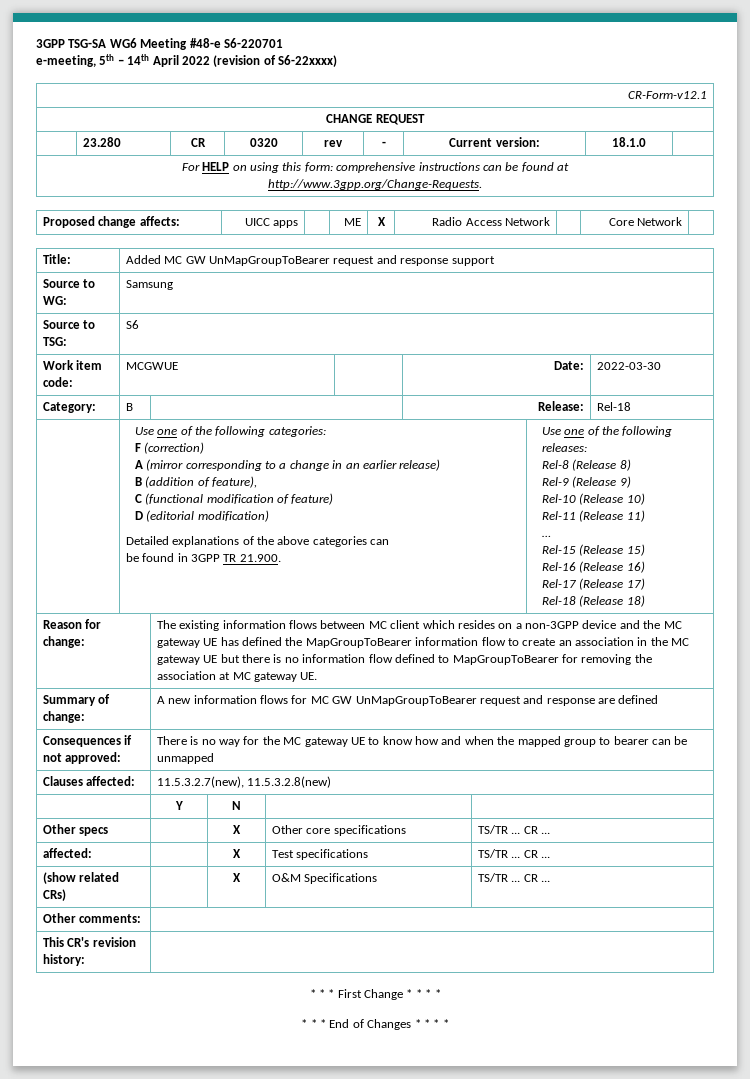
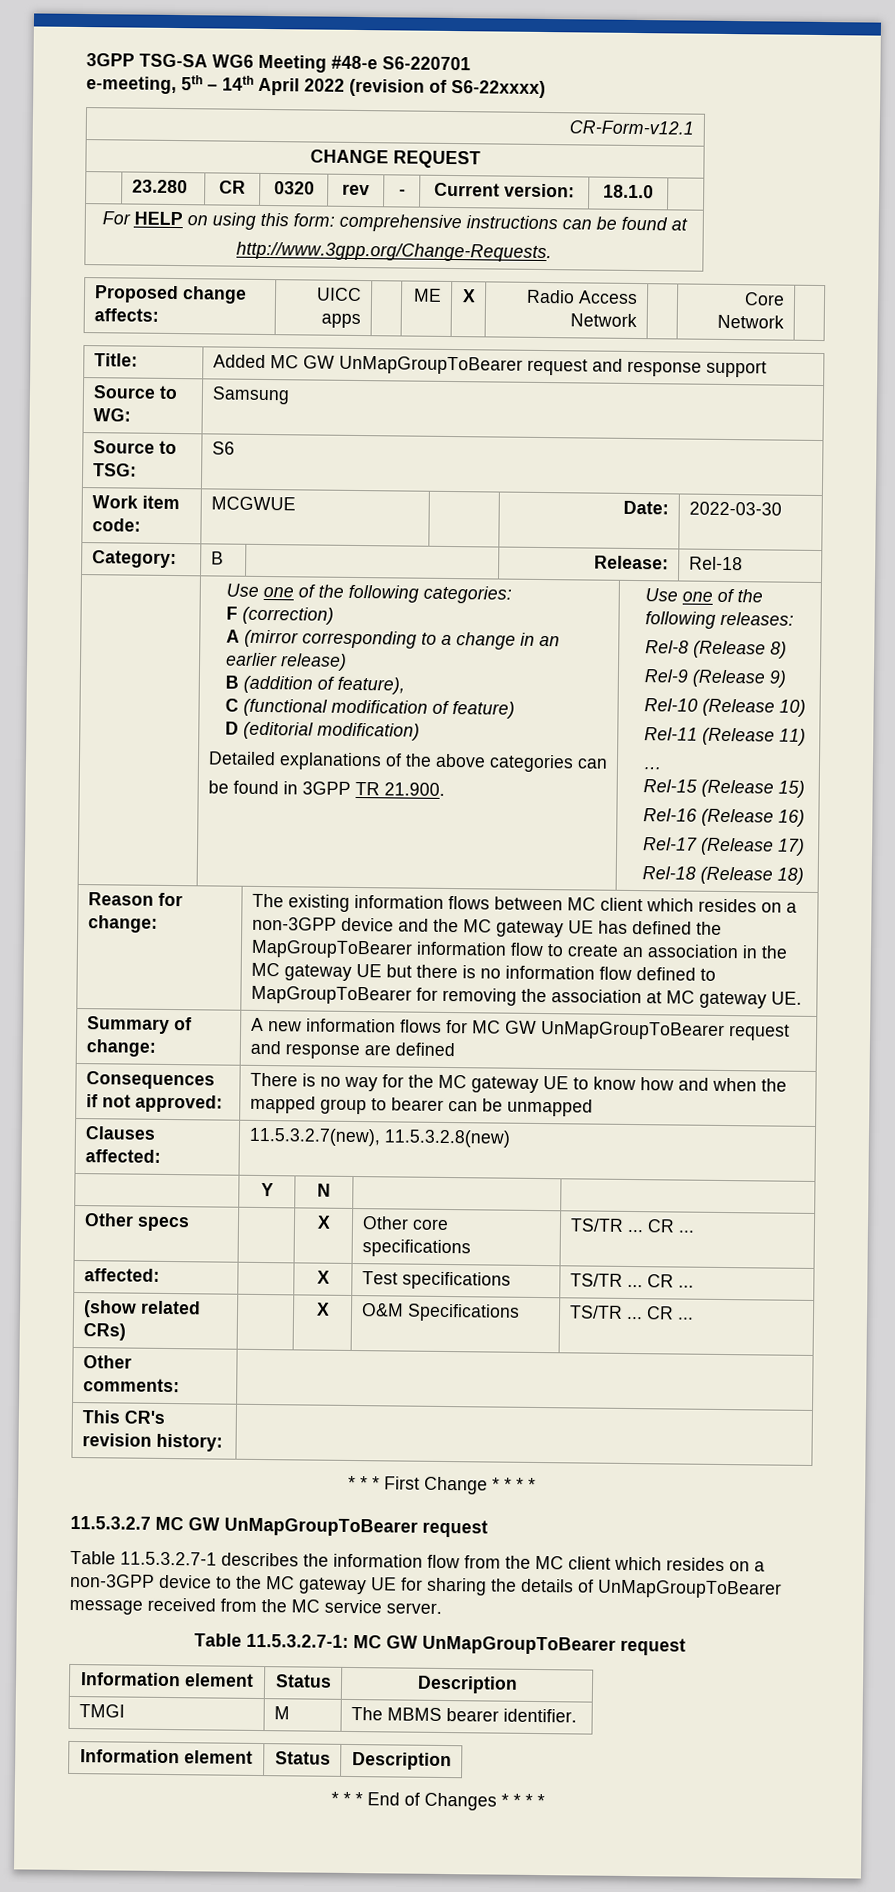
(441, 993) none -> [70,1515,488,1538] [70,1550,765,1572] [70,1573,782,1599] [69,1597,442,1615] [194,1633,686,1656] [80,1672,254,1687] [274,1674,332,1688] [416,1675,518,1694] [78,1704,125,1718] [273,1706,290,1720] [350,1706,577,1723] [80,1749,253,1764] [274,1751,331,1765] [351,1752,452,1771] // 11.5.3.2.7 MC GW UnMapGroupToBearer request // Table 11.5.3.2.7-1 describes the information flow from the MC client which resides on a non-3GPP device to the MC gateway UE for sharing the details of UnMapGroupToBearer message received from the MC service server. // Table 11.5.3.2.7-1: MC GW UnMapGroupToBearer request // Information element | Status | Description // TMGI | M | The MBMS bearer identifier. // Information element | Status | Description

